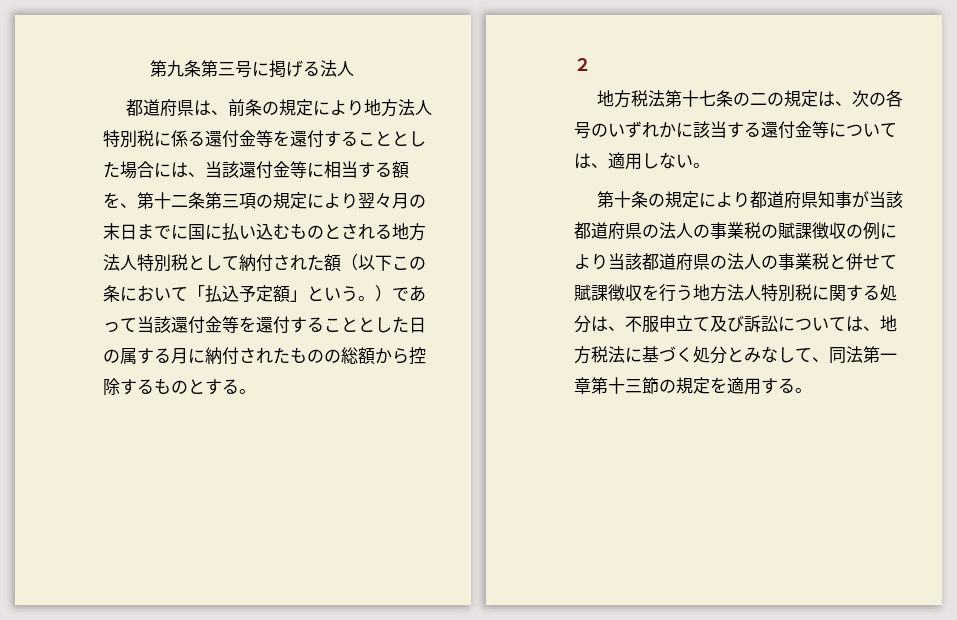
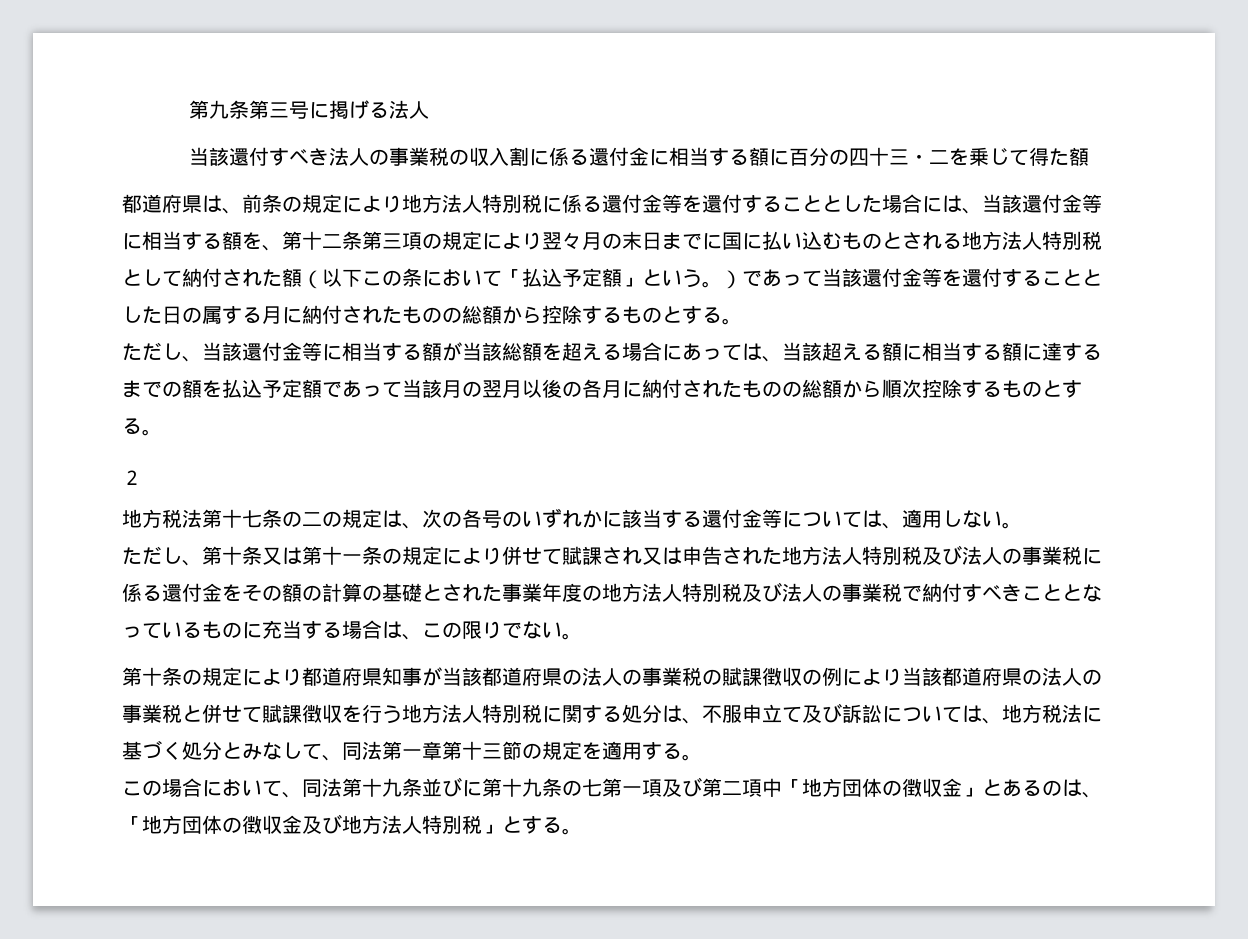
(354, 68) none -> [189,147,1090,166] // 当該還付すべき法人の事業税の収入割に係る還付金に相当する額に百分の四十三・二を乗じて得た額
(256, 391) none -> [122,342,1102,362] [122,379,1082,398] [122,418,162,436] // ただし、当該還付金等に相当する額が当該総額を超える場合にあっては、当該超える額に相当する額に達するまでの額を払込予定額であって当該月の翌月以後の各月に納付されたものの総額から順次控除するものとする。
(710, 165) none -> [122,545,1102,566] [122,582,1102,602] [122,620,582,640] // ただし、第十条又は第十一条の規定により併せて賦課され又は申告された地方法人特別税及び法人の事業税に係る還付金をその額の計算の基礎とされた事業年度の地方法人特別税及び法人の事業税で納付すべきこととなっているものに充当する場合は、この限りでない。
(812, 390) none -> [122,777,1102,798] [122,814,582,835] // この場合において、同法第十九条並びに第十九条の七第一項及び第二項中「地方団体の徴収金」とあるのは、「地方団体の徴収金及び地方法人特別税」とする。

